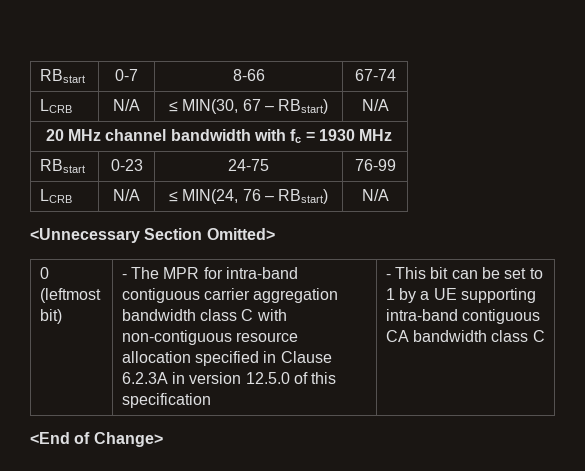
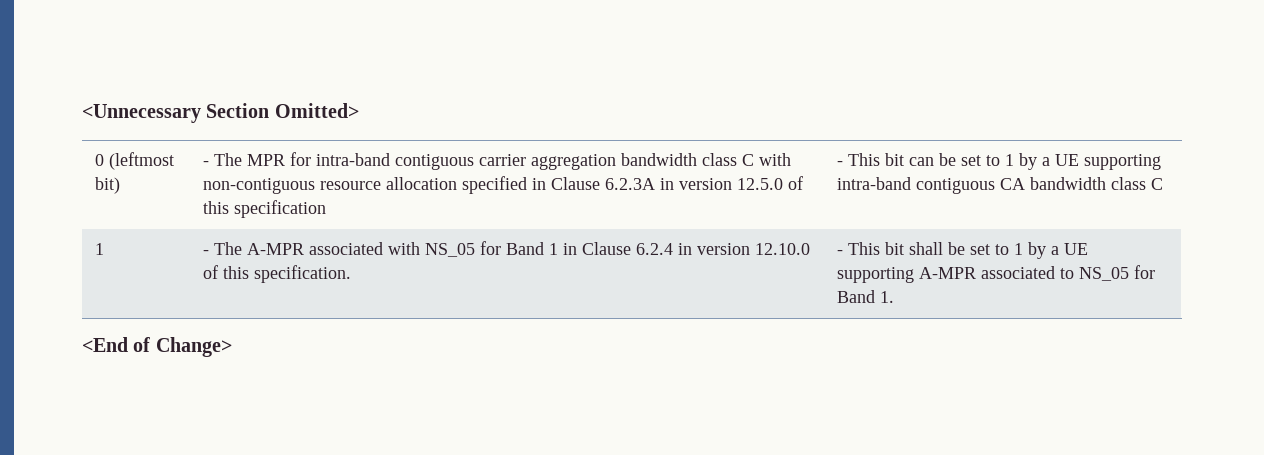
[39,69,85,83] [115,69,138,81] [232,69,265,81] [354,69,396,81] [39,99,72,113] [113,99,140,111] [168,99,329,114] [361,99,389,111] [45,129,393,143] [39,159,85,173] [110,159,143,171] [228,159,269,171] [354,159,396,171] [39,189,72,203] [113,189,140,201] [168,189,329,204] [361,189,389,201] RBstart | 0-7 | 8-66 | 67-74 // LCRB | N/A | ≤ MIN(30, 67 – RBstart) | N/A // 20 MHz channel bandwidth with fc = 1930 MHz // RBstart | 0-23 | 24-75 | 76-99 // LCRB | N/A | ≤ MIN(24, 76 – RBstart) | N/A // -> (82, 113) none
(545, 336) none -> [94,243,104,255] [202,241,810,257] [202,265,351,283] [836,242,1088,259] [836,265,1155,283] [836,290,894,303] // 1 | - The A-MPR associated with NS_05 for Band 1 in Clause 6.2.4 in version 12.10.0 of this specification. | - This bit shall be set to 1 by a UE supporting A-MPR associated to NS_05 for Band 1.

